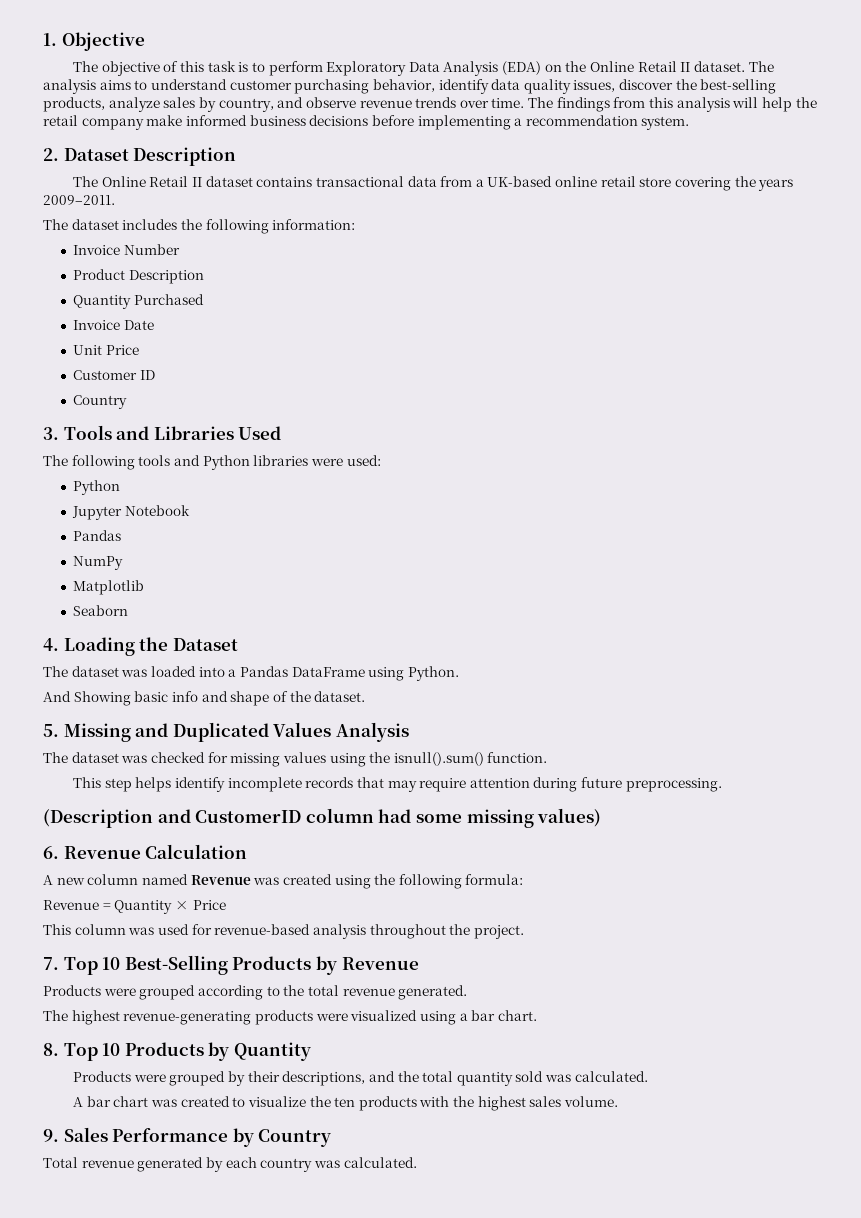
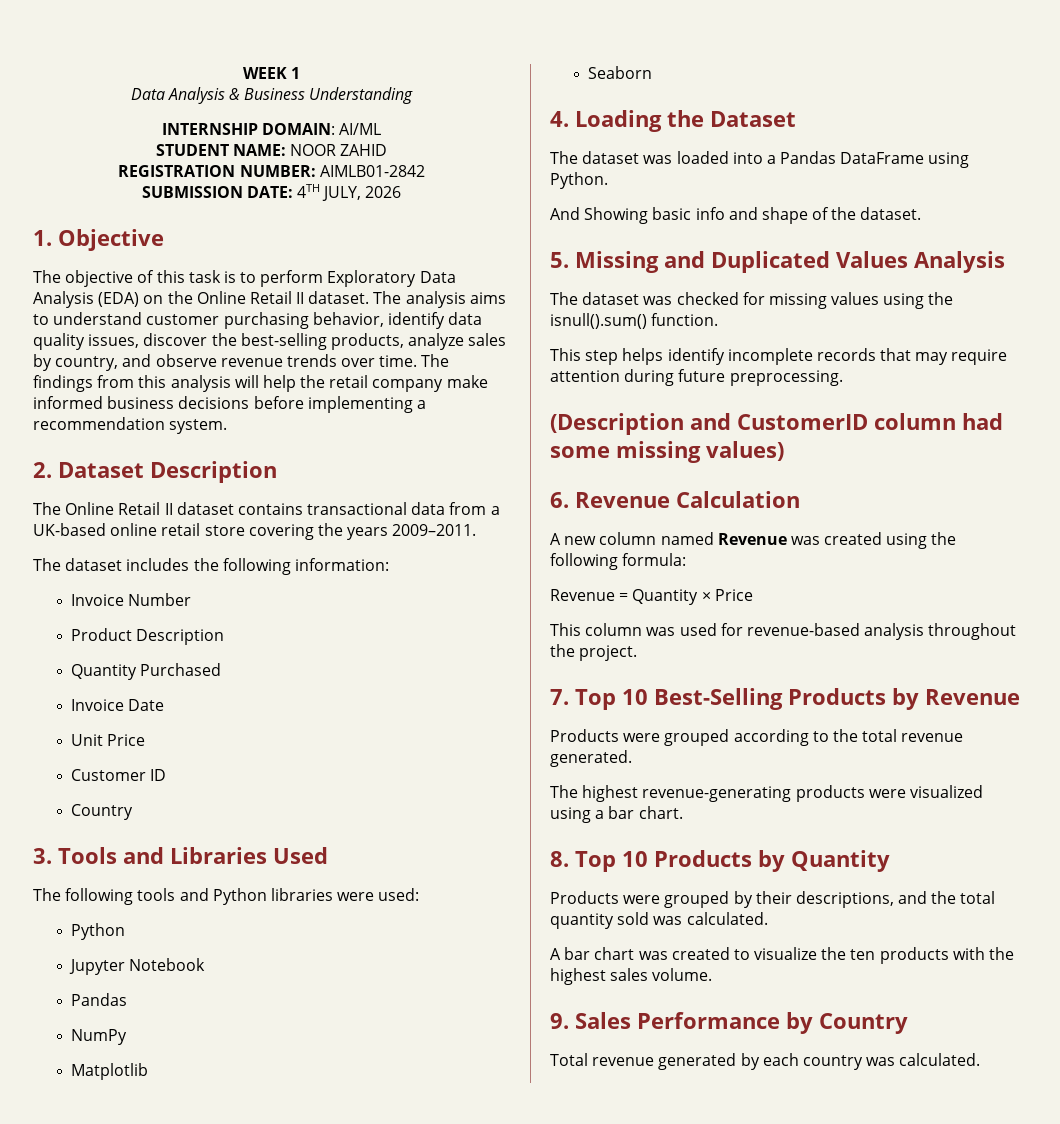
(43, 39) none -> [242,67,301,79] [130,87,414,104] [161,123,382,135] [155,144,388,156] [118,165,425,177] [141,184,402,201] WEEK 1 // Data Analysis & Business Understanding // INTERNSHIP DOMAIN: AI/ML // STUDENT NAME: NOOR ZAHID // REGISTRATION NUMBER: AIMLB01-2842 // SUBMISSION DATE: 4TH JULY, 2026 //

